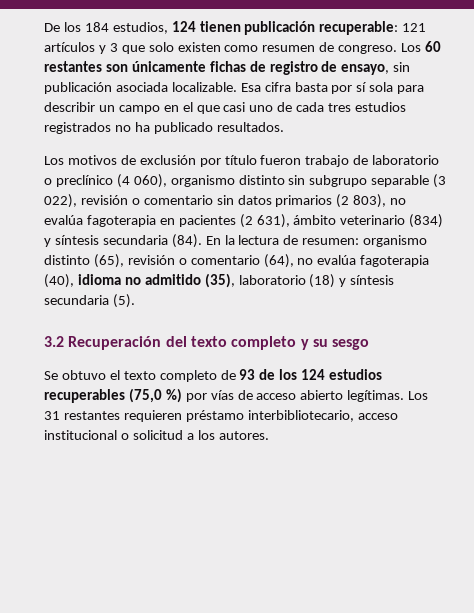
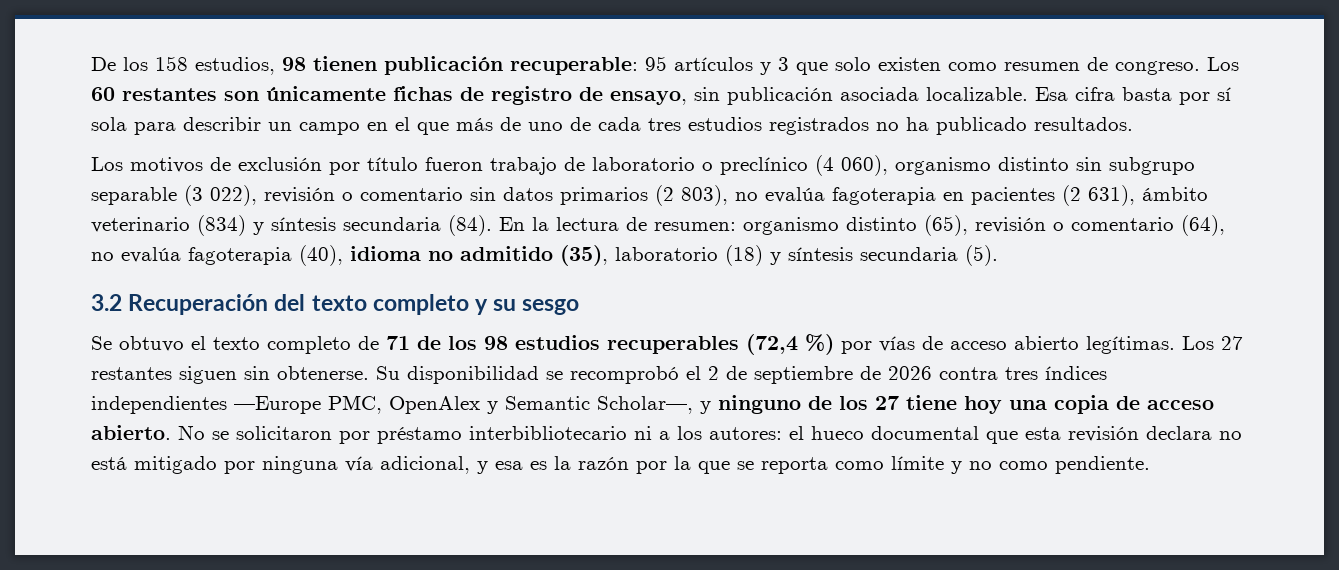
[84,21,196,34] 184 estudios, 124 -> [155,56,306,75] 158 estudios, 98
[402,23,427,32] 121 -> [645,56,667,71] 95
[223,102,246,112] casi -> [456,117,521,131] más de
[239,369,326,380] 93 de los 124 -> [386,336,508,350] 71 de los 98
[128,388,162,403] (75,0 -> [746,334,798,355] (72,4
[44,410,398,422] [44,430,269,440] 31 restantes requieren préstamo interbibliotecario, acceso institucional o solicitud a los autores. -> [1221,336,1243,350] [91,366,1107,384] [91,395,1214,414] [91,425,1242,444] [91,456,1150,474] 27 restantes siguen sin obtenerse. Su disponibilidad se recomprobó el 2 de septiembre de 2026 contra tres índices independientes —Europe PMC, OpenAlex y Semantic Scholar—, y ninguno de los 27 tiene hoy una copia de acceso abierto. No se solicitaron por préstamo interbibliotecario ni a los autores: el hueco documental que esta revisión declara no está mitigado por ninguna vía adicional, y esa es la razón por la que se reporta como límite y no como pendiente.

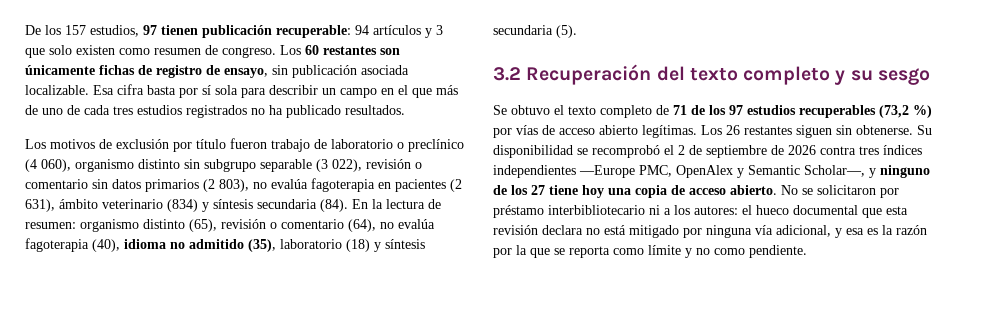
[155,56,306,75] 158 estudios, 98 -> [65,25,157,37] 157 estudios, 97
[645,56,667,71] 95 -> [355,25,369,35] 94
[484,336,508,350] 98 -> [729,105,743,115] 97
[746,334,798,355] (72,4 -> [879,105,909,118] (73,2
[1221,336,1243,350] 27 -> [726,125,740,135] 26

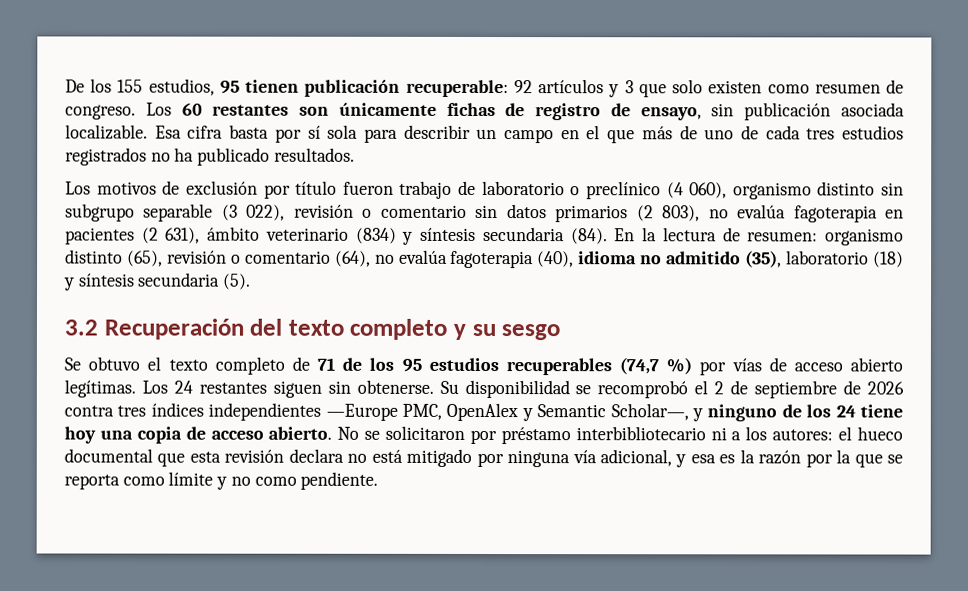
[65,25,157,37] 157 estudios, 97 -> [117,78,240,96] 155 estudios, 95
[355,25,369,35] 94 -> [513,80,533,94] 92
[729,105,743,115] 97 -> [401,358,422,372] 95
[879,105,909,118] (73,2 -> [619,357,660,375] (74,7
[726,125,740,135] 26 -> [173,380,193,394] 24
[531,185,545,195] 27 -> [835,405,856,418] 24

